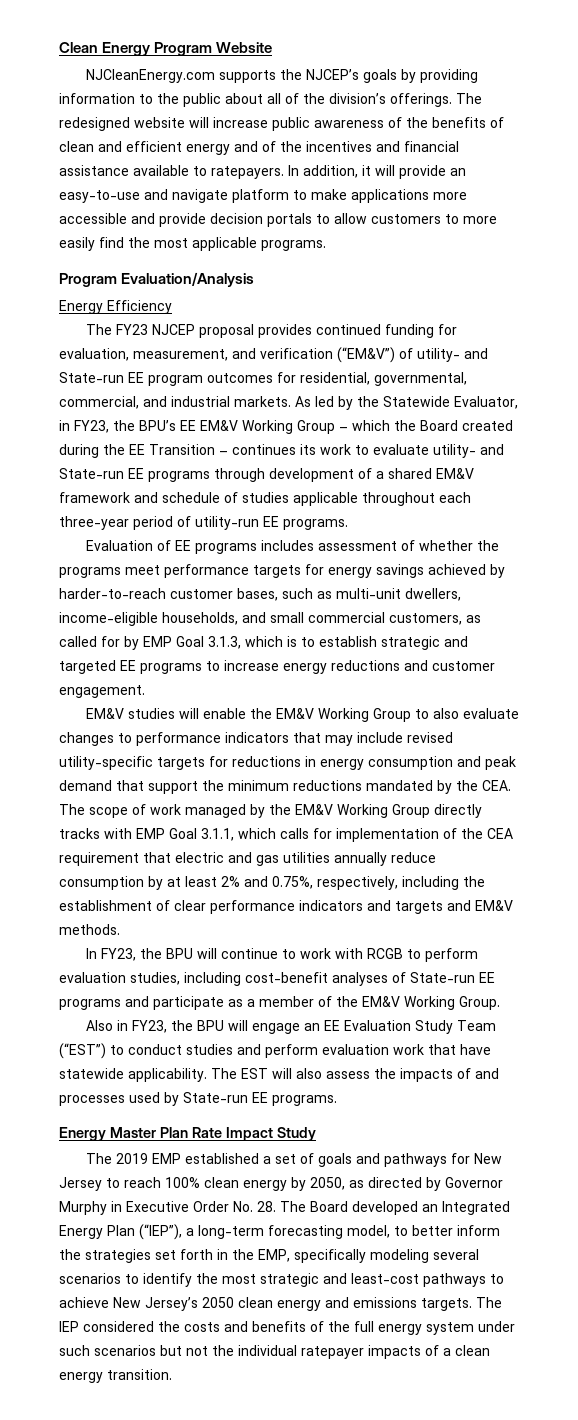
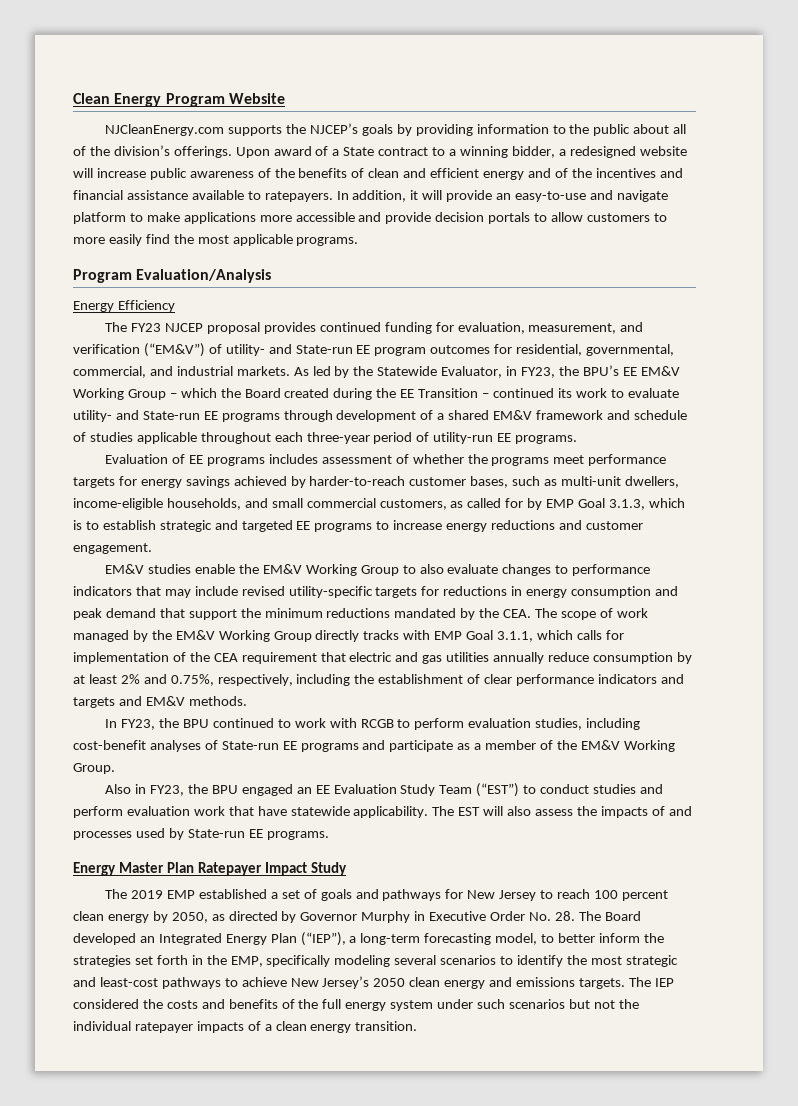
[456,93,482,104] The -> [235,146,566,158] Upon award of a State contract to a winning bidder, a
[232,444,296,455] continues -> [492,388,554,398] continued
[178,708,199,719] will -> (192, 569) none
[196,948,278,959] will continue -> [212,718,274,728] continued
[227,1020,300,1034] will engage -> [241,784,293,796] engaged
[191,1127,222,1138] Rate -> [198,862,263,876] Ratepayer
[165,1177,200,1188] 100% -> [593,890,668,901] 100 percent

